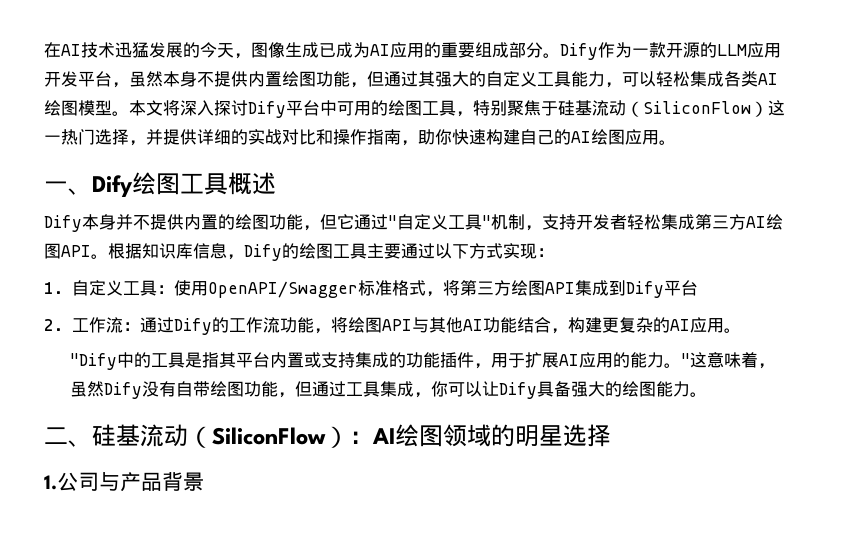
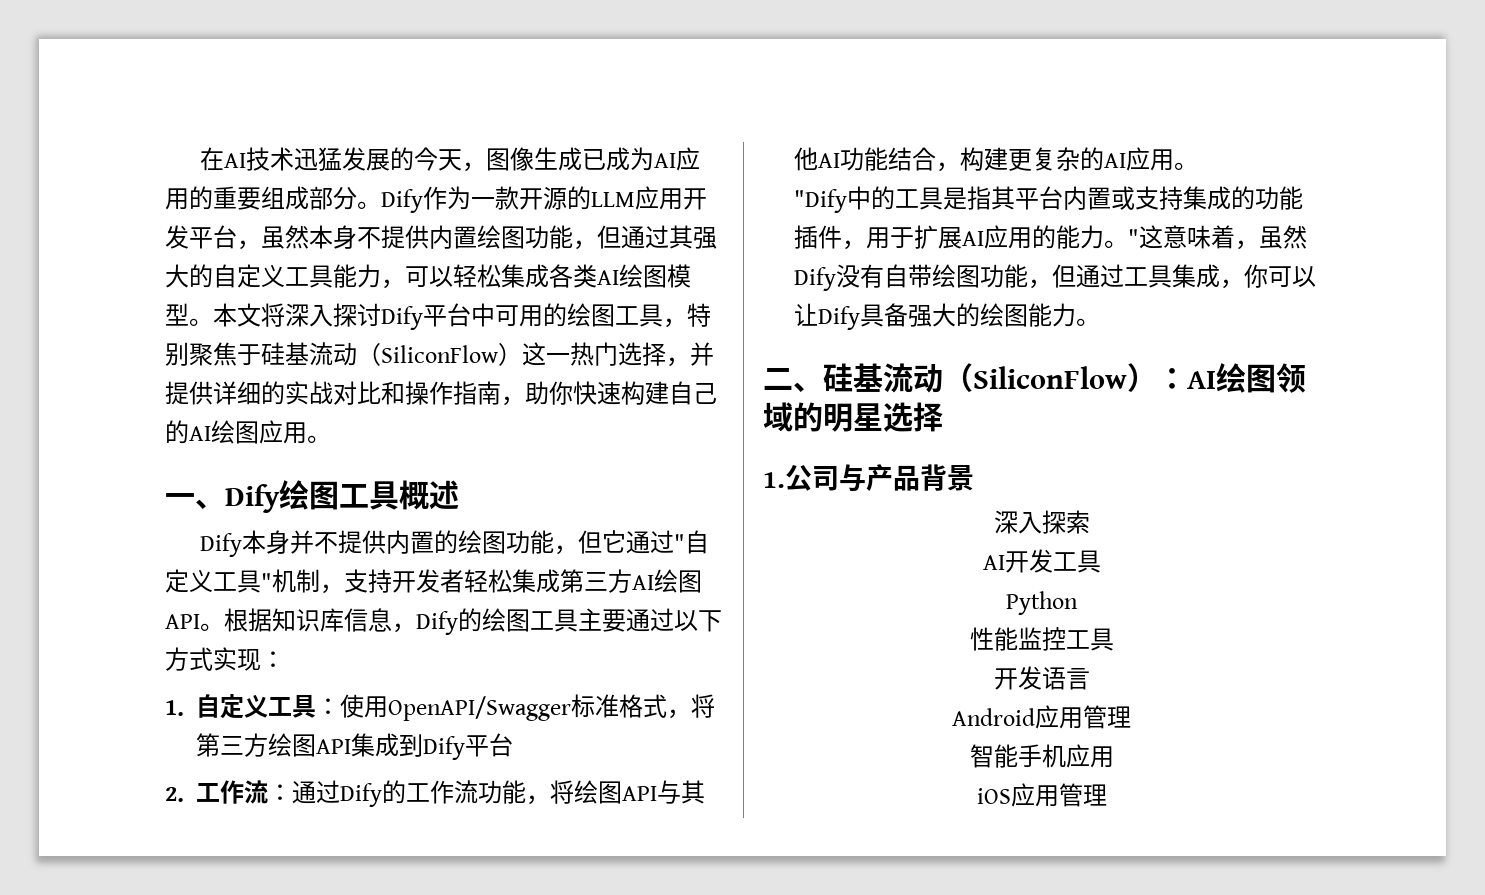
(204, 481) none -> [993,510,1090,534] [982,549,1101,573] [1006,591,1078,615] [969,627,1114,651] [993,666,1090,690] [952,705,1131,729] [969,744,1114,768] [976,783,1107,807] // 深入探索 // AI开发工具 // Python // 性能监控工具 // 开发语言 // Android应用管理 // 智能手机应用 // iOS应用管理

